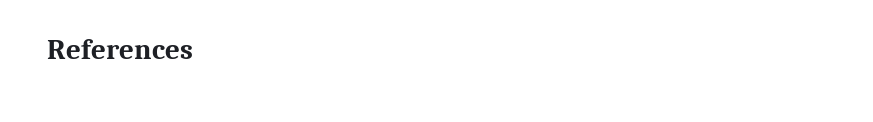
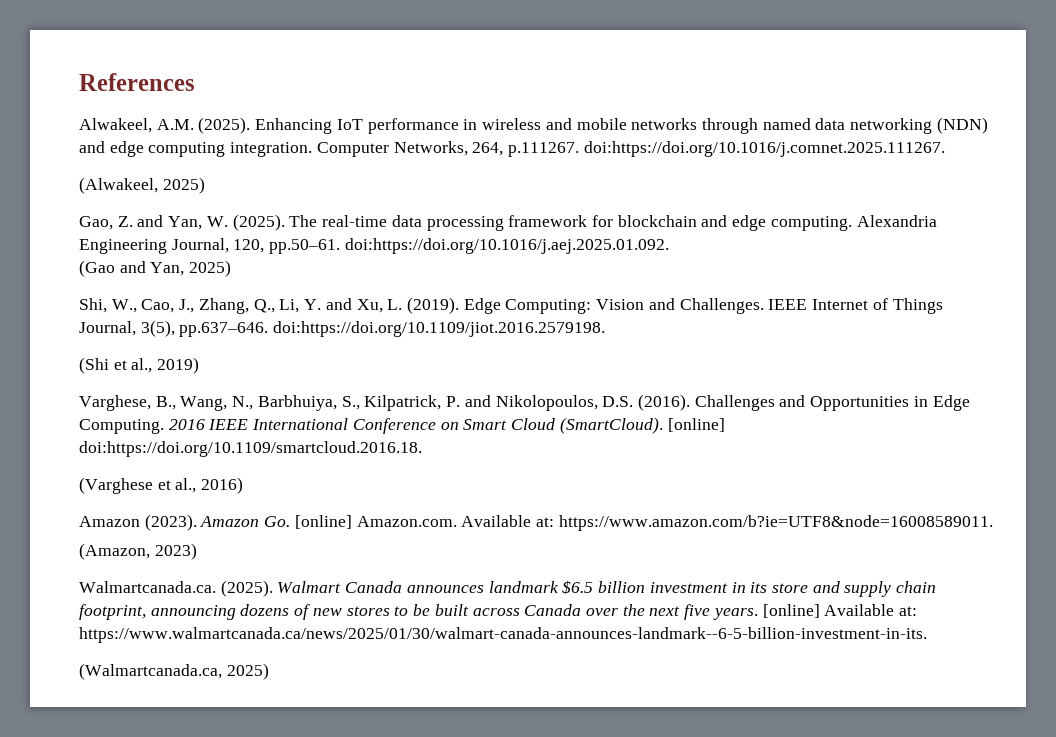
(193, 49) none -> [79,117,988,134] [79,141,945,157] [79,177,205,194] [79,214,937,231] [79,238,669,254] [79,260,232,277] [79,297,943,314] [79,320,606,337] [79,357,200,374] [79,394,970,411] [79,417,725,434] [79,441,422,457] [79,477,244,494] [79,514,993,531] [79,543,197,560] [79,580,937,597] [79,604,918,620] [79,627,927,643] [79,663,269,680] // Alwakeel, A.M. (2025). Enhancing IoT performance in wireless and mobile networks through named data networking (NDN) and edge computing integration. Computer Networks, 264, p.111267. doi:https://doi.org/10.1016/j.comnet.2025.111267. // (Alwakeel, 2025) // Gao, Z. and Yan, W. (2025). The real-time data processing framework for blockchain and edge computing. Alexandria Engineering Journal, 120, pp.50–61. doi:https://doi.org/10.1016/j.aej.2025.01.092. // (Gao and Yan, 2025) // Shi, W., Cao, J., Zhang, Q., Li, Y. and Xu, L. (2019). Edge Computing: Vision and Challenges. IEEE Internet of Things Journal, 3(5), pp.637–646. doi:https://doi.org/10.1109/jiot.2016.2579198. // (Shi et al., 2019) // Varghese, B., Wang, N., Barbhuiya, S., Kilpatrick, P. and Nikolopoulos, D.S. (2016). Challenges and Opportunities in Edge Computing. 2016 IEEE International Conference on Smart Cloud (SmartCloud). [online] doi:https://doi.org/10.1109/smartcloud.2016.18. // (Varghese et al., 2016) // Amazon (2023). Amazon Go. [online] Amazon.com. Available at: https://www.amazon.com/b?ie=UTF8&node=16008589011. // (Amazon, 2023) // Walmartcanada.ca. (2025). Walmart Canada announces landmark $6.5 billion investment in its store and supply chain footprint, announcing dozens of new stores to be built across Canada over the next five years. [online] Available at: https://www.walmartcanada.ca/news/2025/01/30/walmart-canada-announces-landmark--6-5-billion-investment-in-its. // (Walmartcanada.ca, 2025)

